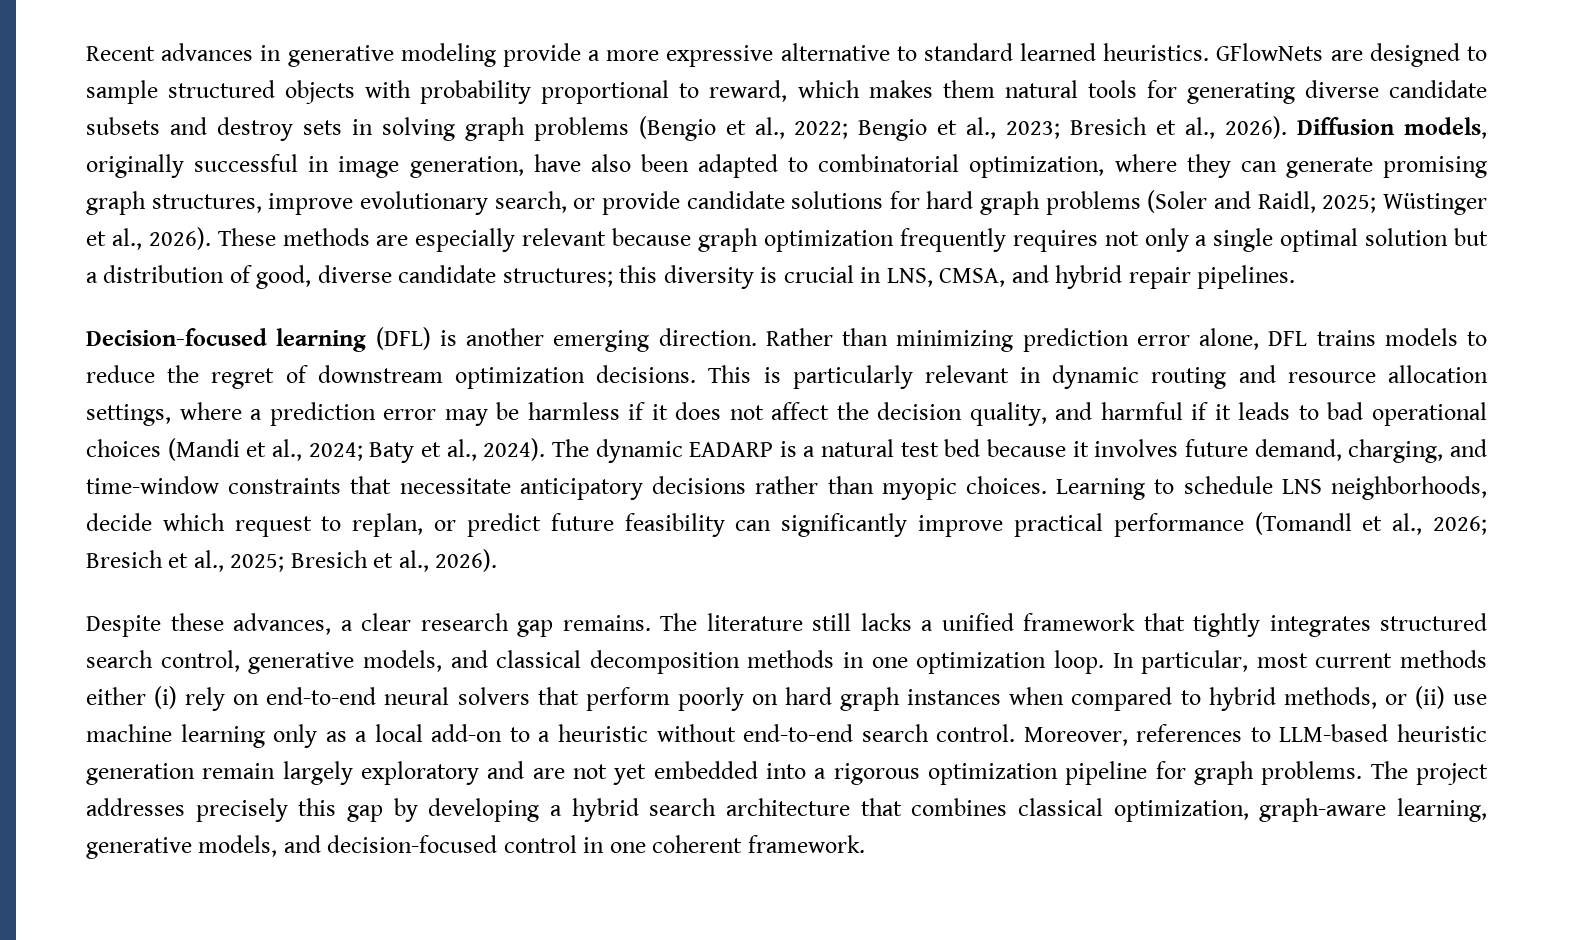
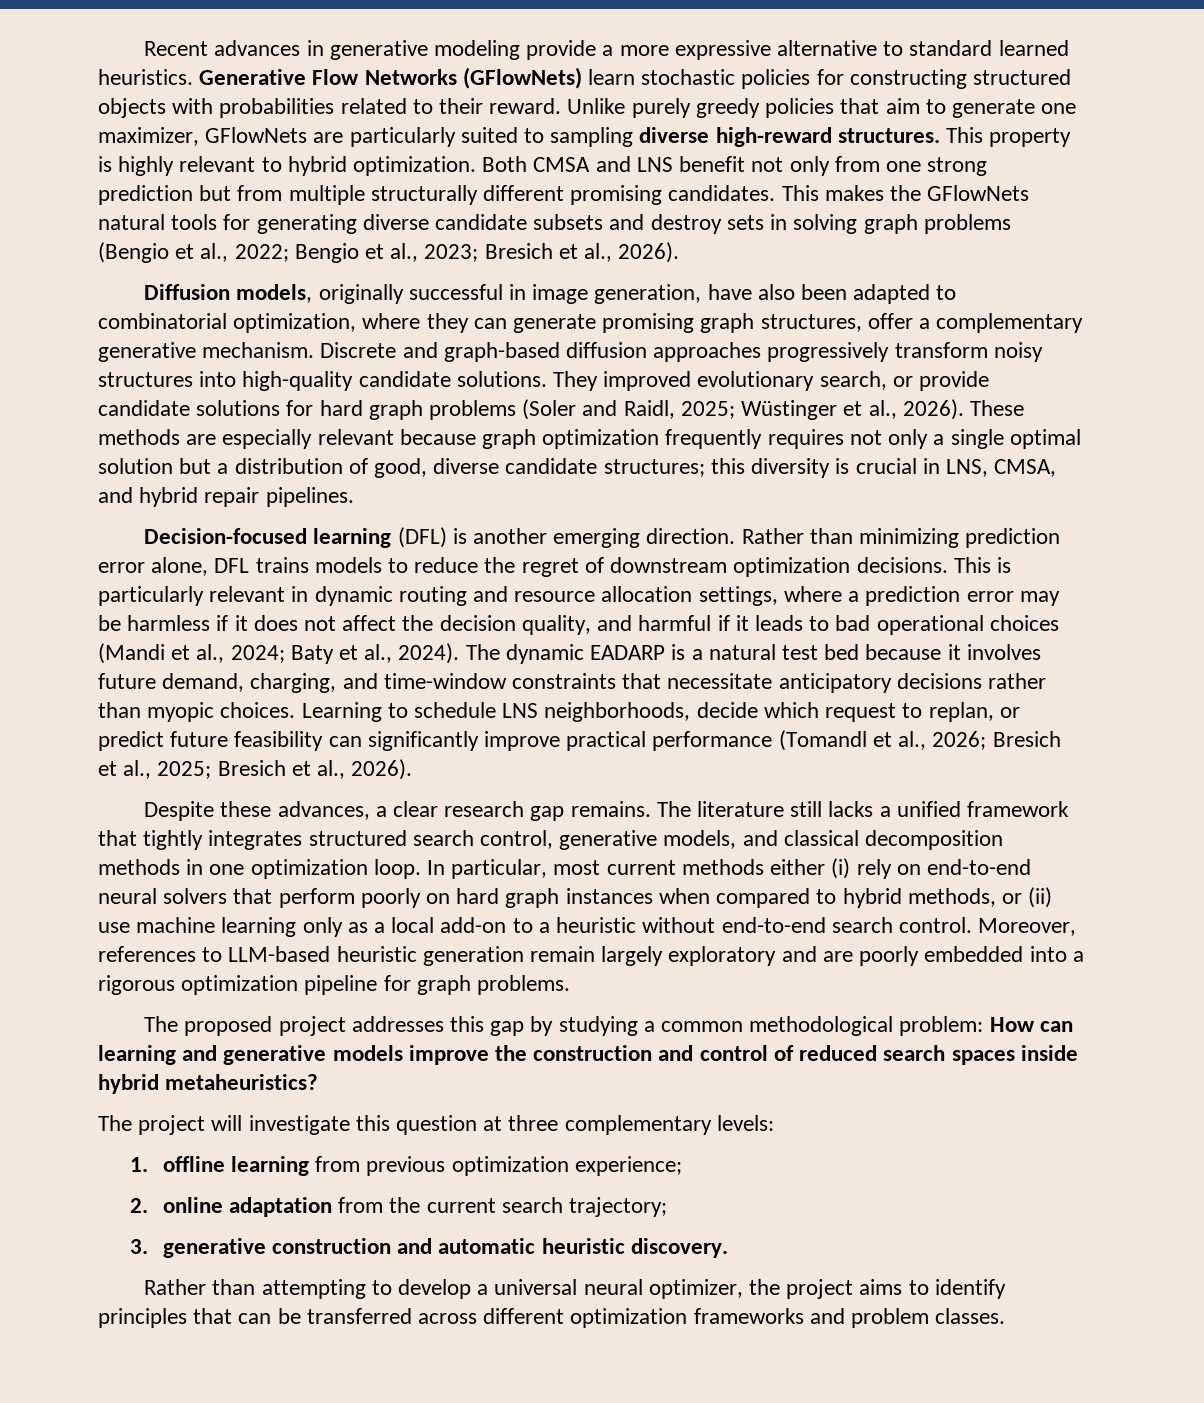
[1216,43,1487,67] [86,80,995,104] GFlowNets are designed to sample structured objects with probability proportional to reward, which makes them -> [199,67,1072,89] [98,98,1077,118] [98,127,1072,147] [98,156,988,176] [98,185,1030,205] Generative Flow Networks (GFlowNets) learn stochastic policies for constructing structured objects with probabilities related to their reward. Unlike purely greedy policies that aim to generate one maximizer, GFlowNets are particularly suited to sampling diverse high-reward structures. This property is highly relevant to hybrid optimization. Both CMSA and LNS benefit not only from one strong prediction but from multiple structurally different promising candidates. This makes the GFlowNets
(1288, 127) none -> (680, 252) //
[268,193,354,215] improve -> [867,313,1084,333] [98,342,1043,362] [98,371,692,391] offer a complementary generative mechanism. Discrete and graph-based diffusion approaches progressively transform noisy structures into high-quality candidate solutions. They improved
[572,764,647,785] not yet -> [859,946,920,966] poorly
[1370,761,1408,779] The -> [144,1016,273,1036] // The proposed
[195,798,288,822] precisely -> (444, 1024) none
[428,798,1487,822] [86,835,865,859] developing a hybrid search architecture that combines classical optimization, graph-aware learning, generative models, and decision-focused control in one coherent framework. -> [558,1016,1073,1036] [98,1045,1078,1065] [98,1074,319,1094] [98,1115,774,1135] [130,1156,682,1176] [130,1197,668,1217] [130,1238,728,1258] [144,1279,1006,1299] [98,1308,1006,1328] studying a common methodological problem: How can learning and generative models improve the construction and control of reduced search spaces inside hybrid metaheuristics? // The project will investigate this question at three complementary levels: // 1. offline learning from previous optimization experience; // 2. online adaptation from the current search trajectory; // 3. generative construction and automatic heuristic discovery. // Rather than attempting to develop a universal neural optimizer, the project aims to identify principles that can be transferred across different optimization frameworks and problem classes.

